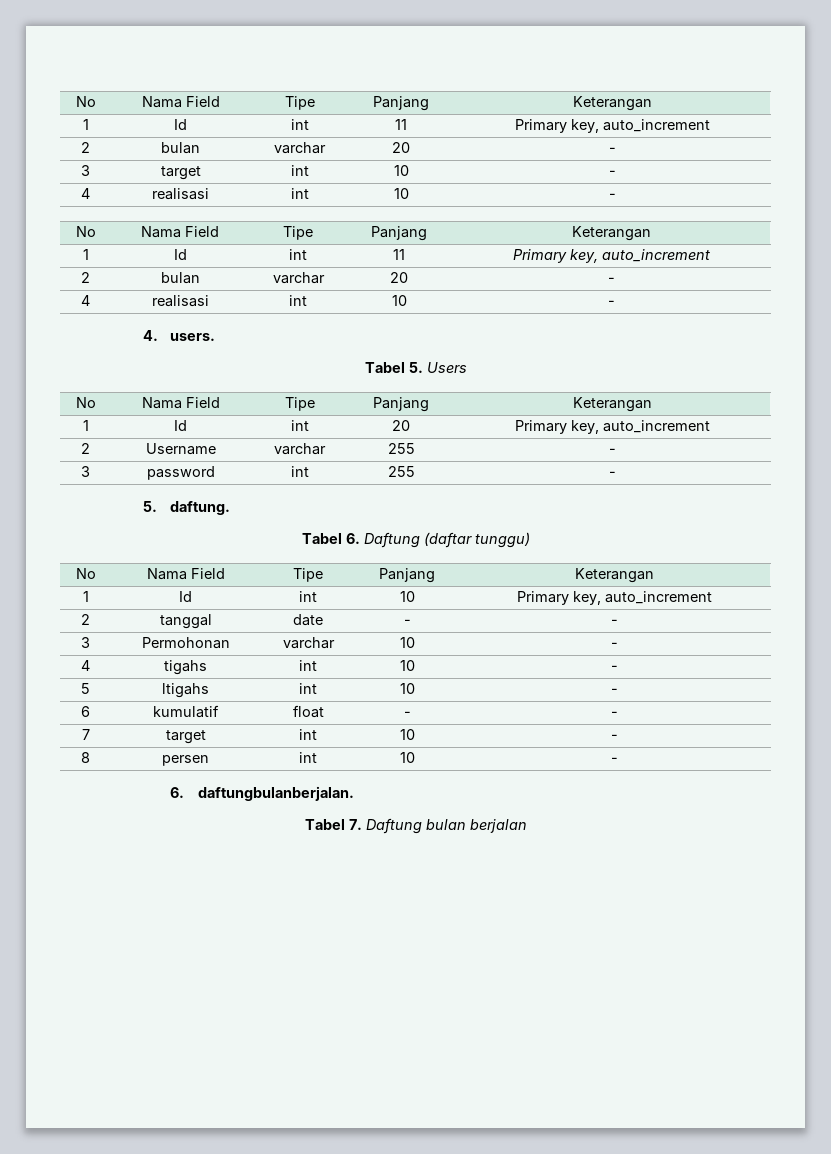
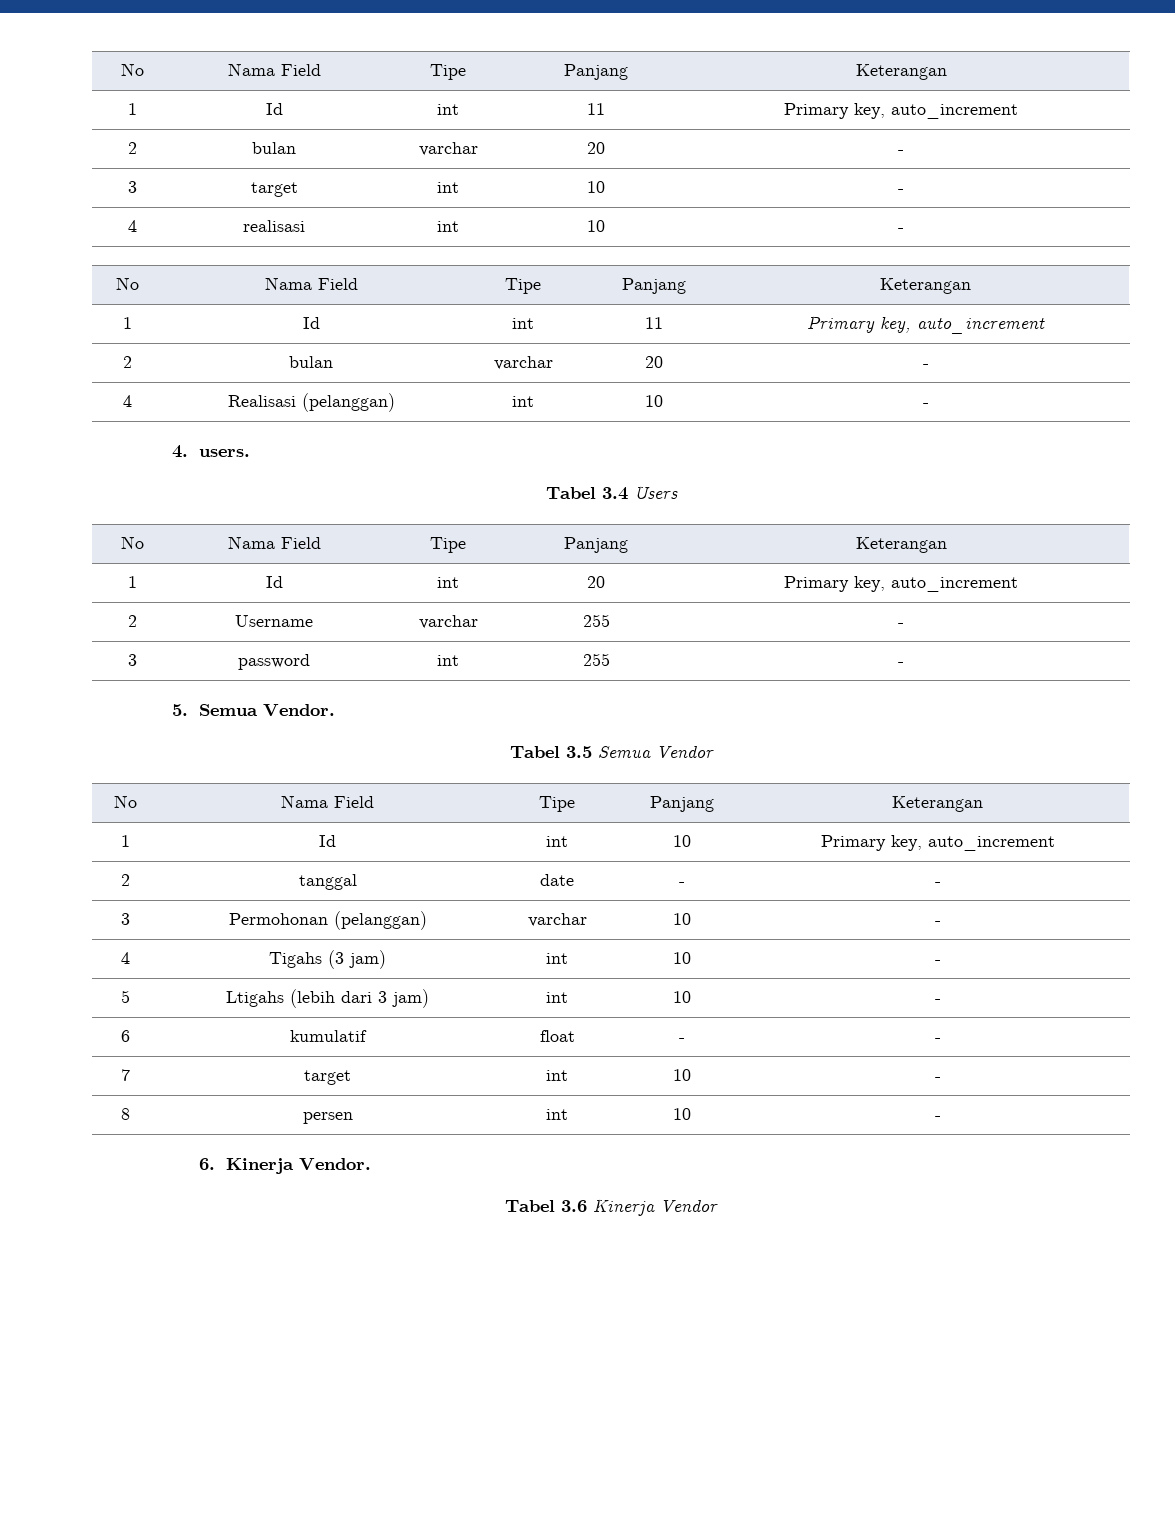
[151,295,209,307] realisasi -> [227,393,395,412] Realisasi (pelanggan)
[408,362,423,373] 5. -> [601,487,628,500] 3.4
[170,501,231,515] [301,532,530,548] daftung. // Tabel 6. Daftung (daftar tunggu) -> [199,704,336,716] [509,745,714,758] Semua Vendor. // Tabel 3.5 Semua Vendor
(230, 643) none -> [333,911,427,930] (pelanggan)
[164,660,207,675] tigahs -> [269,950,386,969] Tigahs (3 jam)
[162,683,209,698] ltigahs -> [226,989,429,1008] Ltigahs (lebih dari 3 jam)
[197,786,354,801] [304,818,527,834] daftungbulanberjalan. // Tabel 7. Daftung bulan berjalan -> [225,1158,371,1174] [505,1199,718,1216] Kinerja Vendor. // Tabel 3.6 Kinerja Vendor

